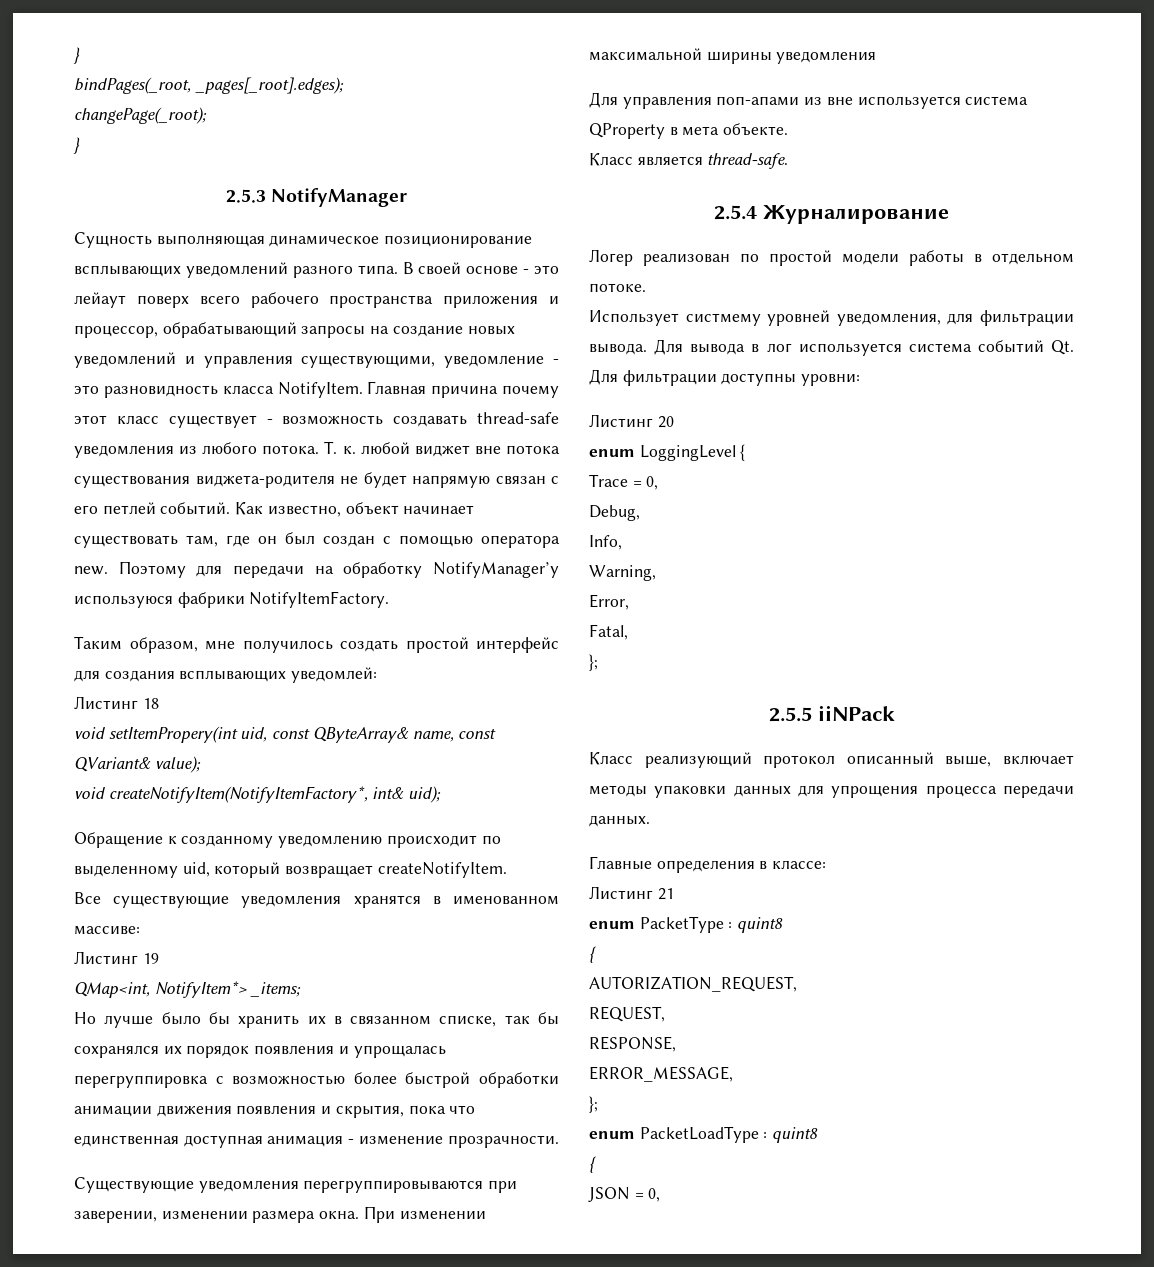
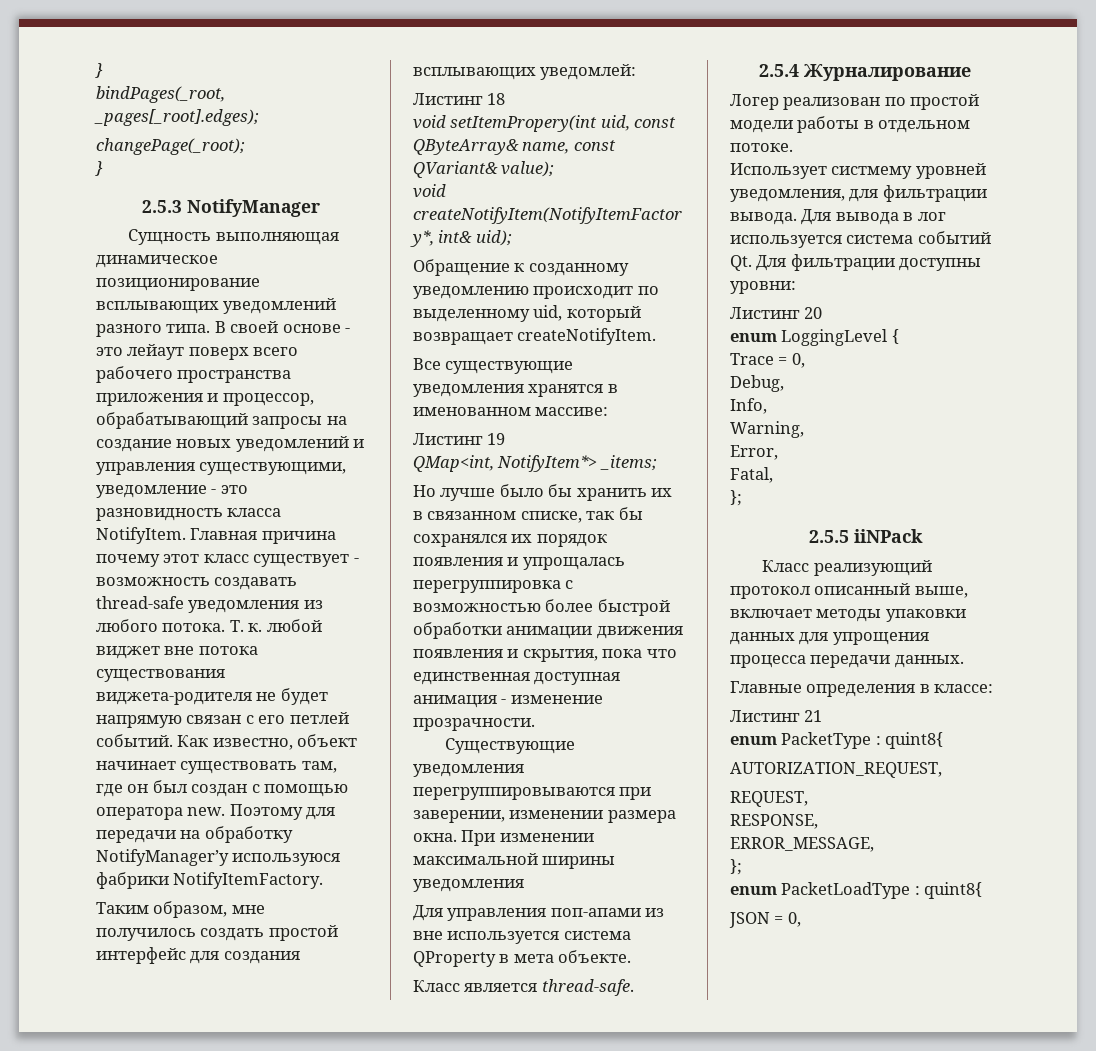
[737,917,784,933] [589,946,596,963] quint8 // { -> [885,732,944,749] quint8{
[772,1127,819,1143] [589,1156,596,1173] quint8 // { -> [924,882,983,899] quint8{

